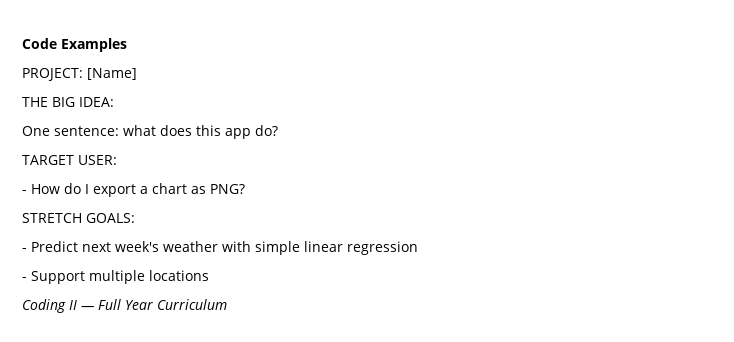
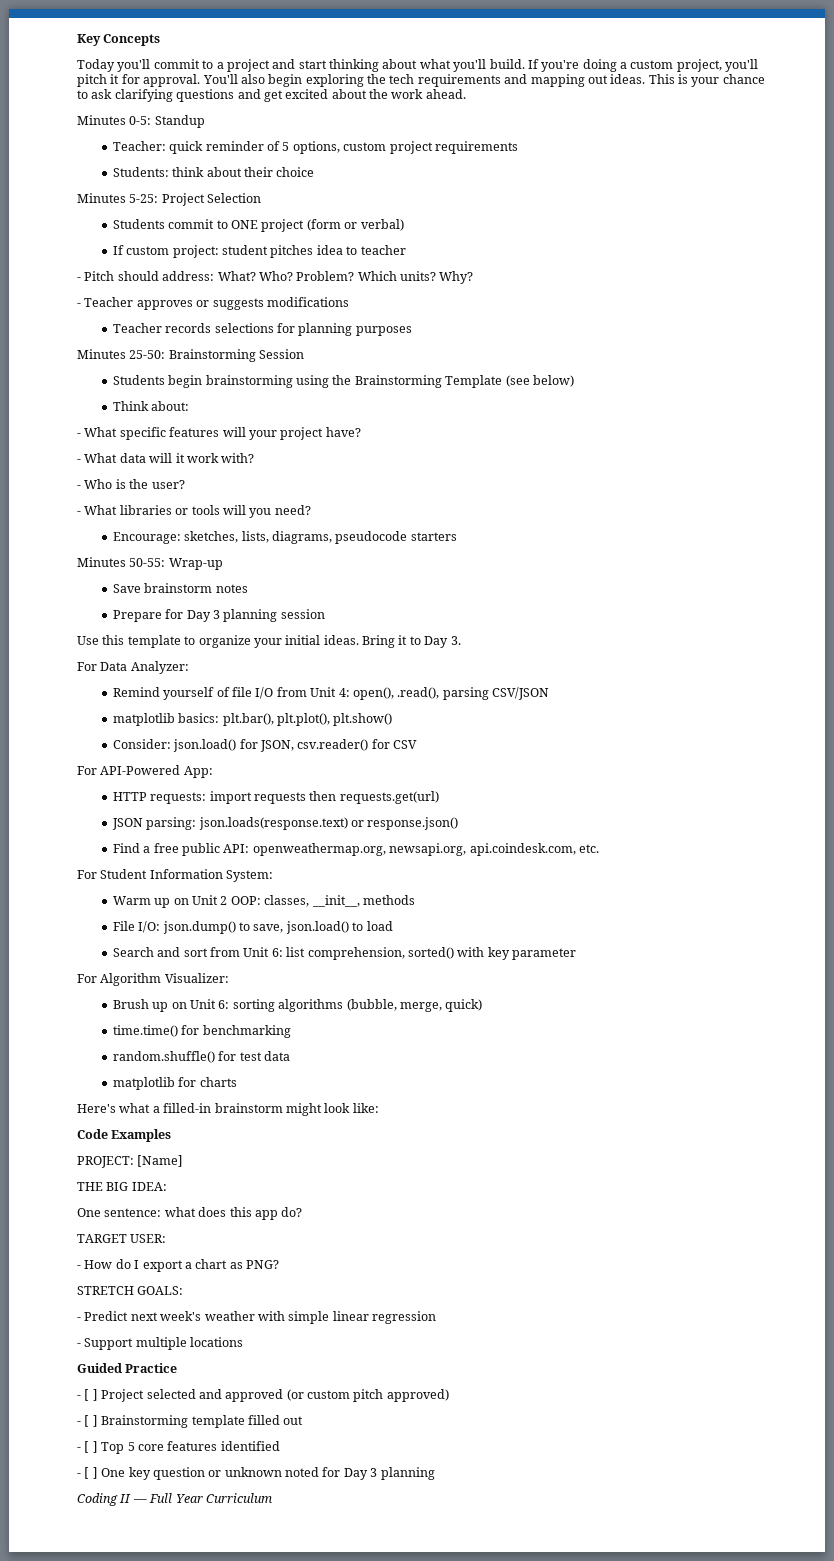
(22, 43) none -> [77,34,161,46] [77,59,759,72] [77,74,765,87] [77,89,466,102] [77,115,205,128] [112,141,518,154] [112,167,315,177] [77,193,262,206] [112,219,404,232] [112,245,406,258] [77,271,474,284] [77,297,349,310] [112,323,412,336] [77,349,305,362] [112,375,574,388] [112,401,190,411] [77,427,361,440] [77,453,255,463] [77,479,185,489] [77,505,311,518] [112,531,457,544] [77,557,223,570] [112,583,248,593] [112,609,325,622] [77,635,461,648] [77,661,189,674] [112,687,550,700] [112,713,393,726] [112,739,418,752] [77,765,213,778] [112,791,439,804] [111,817,459,830] [112,843,599,856] [77,869,274,882] [112,895,415,908] [112,921,393,934] [112,947,577,960] [77,973,229,986] [112,999,483,1012] [112,1025,291,1038] [112,1051,291,1063] [112,1077,237,1090] [77,1103,379,1116] Key Concepts // Today you'll commit to a project and start thinking about what you'll build. If you're doing a custom project, you'll pitch it for approval. You'll also begin exploring the tech requirements and mapping out ideas. This is your chance to ask clarifying questions and get excited about the work ahead. // Minutes 0-5: Standup // Teacher: quick reminder of 5 options, custom project requirements // Students: think about their choice // Minutes 5-25: Project Selection // Students commit to ONE project (form or verbal) // If custom project: student pitches idea to teacher // - Pitch should address: What? Who? Problem? Which units? Why? // - Teacher approves or suggests modifications // Teacher records selections for planning purposes // Minutes 25-50: Brainstorming Session // Students begin brainstorming using the Brainstorming Template (see below) // Think about: // - What specific features will your project have? // - What data will it work with? // - Who is the user? // - What libraries or tools will you need? // Encourage: sketches, lists, diagrams, pseudocode starters // Minutes 50-55: Wrap-up // Save brainstorm notes // Prepare for Day 3 planning session // Use this template to organize your initial ideas. Bring it to Day 3. // For Data Analyzer: // Remind yourself of file I/O from Unit 4: open(), .read(), parsing CSV/JSON // matplotlib basics: plt.bar(), plt.plot(), plt.show() // Consider: json.load() for JSON, csv.reader() for CSV // For API-Powered App: // HTTP requests: import requests then requests.get(url) // JSON parsing: json.loads(response.text) or response.json() // Find a free public API: openweathermap.org, newsapi.org, api.coindesk.com, etc. // For Student Information System: // Warm up on Unit 2 OOP: classes, __init__, methods // File I/O: json.dump() to save, json.load() to load // Search and sort from Unit 6: list comprehension, sorted() with key parameter // For Algorithm Visualizer: // Brush up on Unit 6: sorting algorithms (bubble, merge, quick) // time.time() for benchmarking // random.shuffle() for test data // matplotlib for charts // Here's what a filled-in brainstorm might look like: //
(209, 275) none -> [77,1363,178,1373] [77,1389,449,1402] [77,1415,304,1428] [77,1441,280,1454] [77,1467,435,1480] // Guided Practice // - [ ] Project selected and approved (or custom pitch approved) // - [ ] Brainstorming template filled out // - [ ] Top 5 core features identified // - [ ] One key question or unknown noted for Day 3 planning

